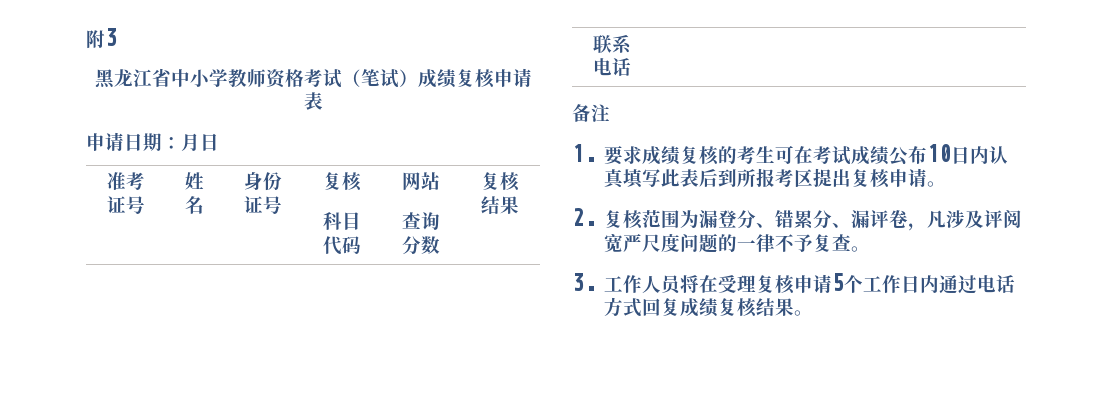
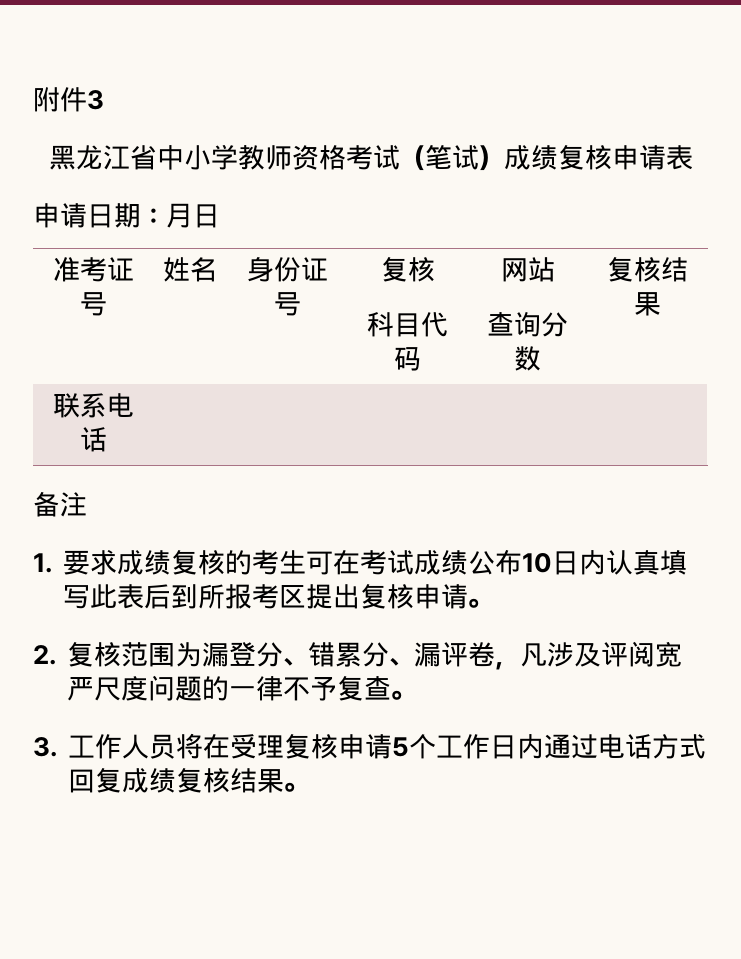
(105, 39) none -> [60,87,87,112] 件

